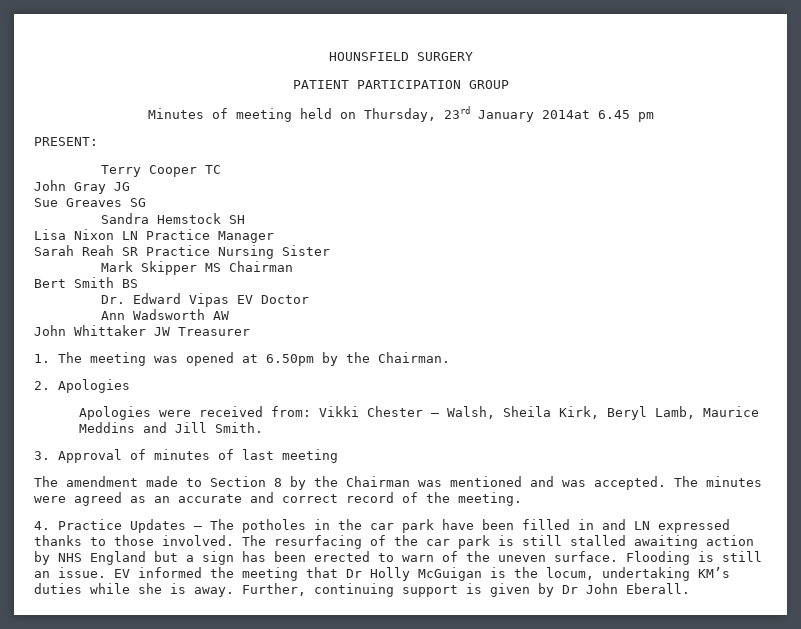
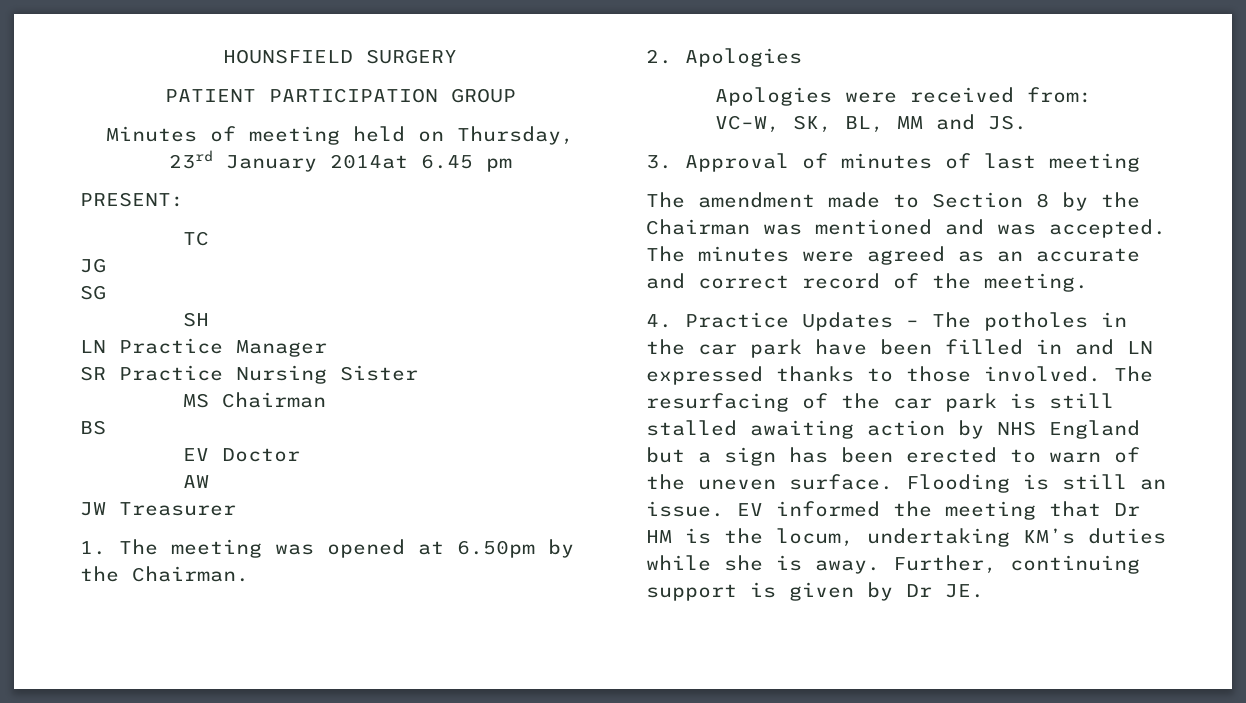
[101,165,198,177] Terry Cooper -> (184, 199) none
[34,180,106,194] John Gray -> (210, 238) none
[34,198,122,207] Sue Greaves -> (106, 265) none
[101,213,222,224] Sandra Hemstock -> (106, 292) none
[34,229,114,240] Lisa Nixon -> (210, 319) none
[34,245,114,256] Sarah Reah -> (327, 348) none
[101,261,198,275] Mark Skipper -> (418, 373) none
[34,277,114,288] Bert Smith -> (327, 400) none
[101,293,230,307] Dr. Edward Vipas -> (106, 427) none
[101,309,206,320] Ann Wadsworth -> (301, 455) none
[34,325,146,336] John Whittaker -> (210, 481) none
[318,406,759,420] [78,422,263,433] Vikki Chester – Walsh, Sheila Kirk, Beryl Lamb, Maurice Meddins and Jill Smith. -> [714,114,1027,133] VC–W, SK, BL, MM and JS.
[370,567,482,581] Holly McGuigan -> [646,530,672,543] HM
[586,583,690,594] John Eberall. -> [945,584,984,598] JE.

